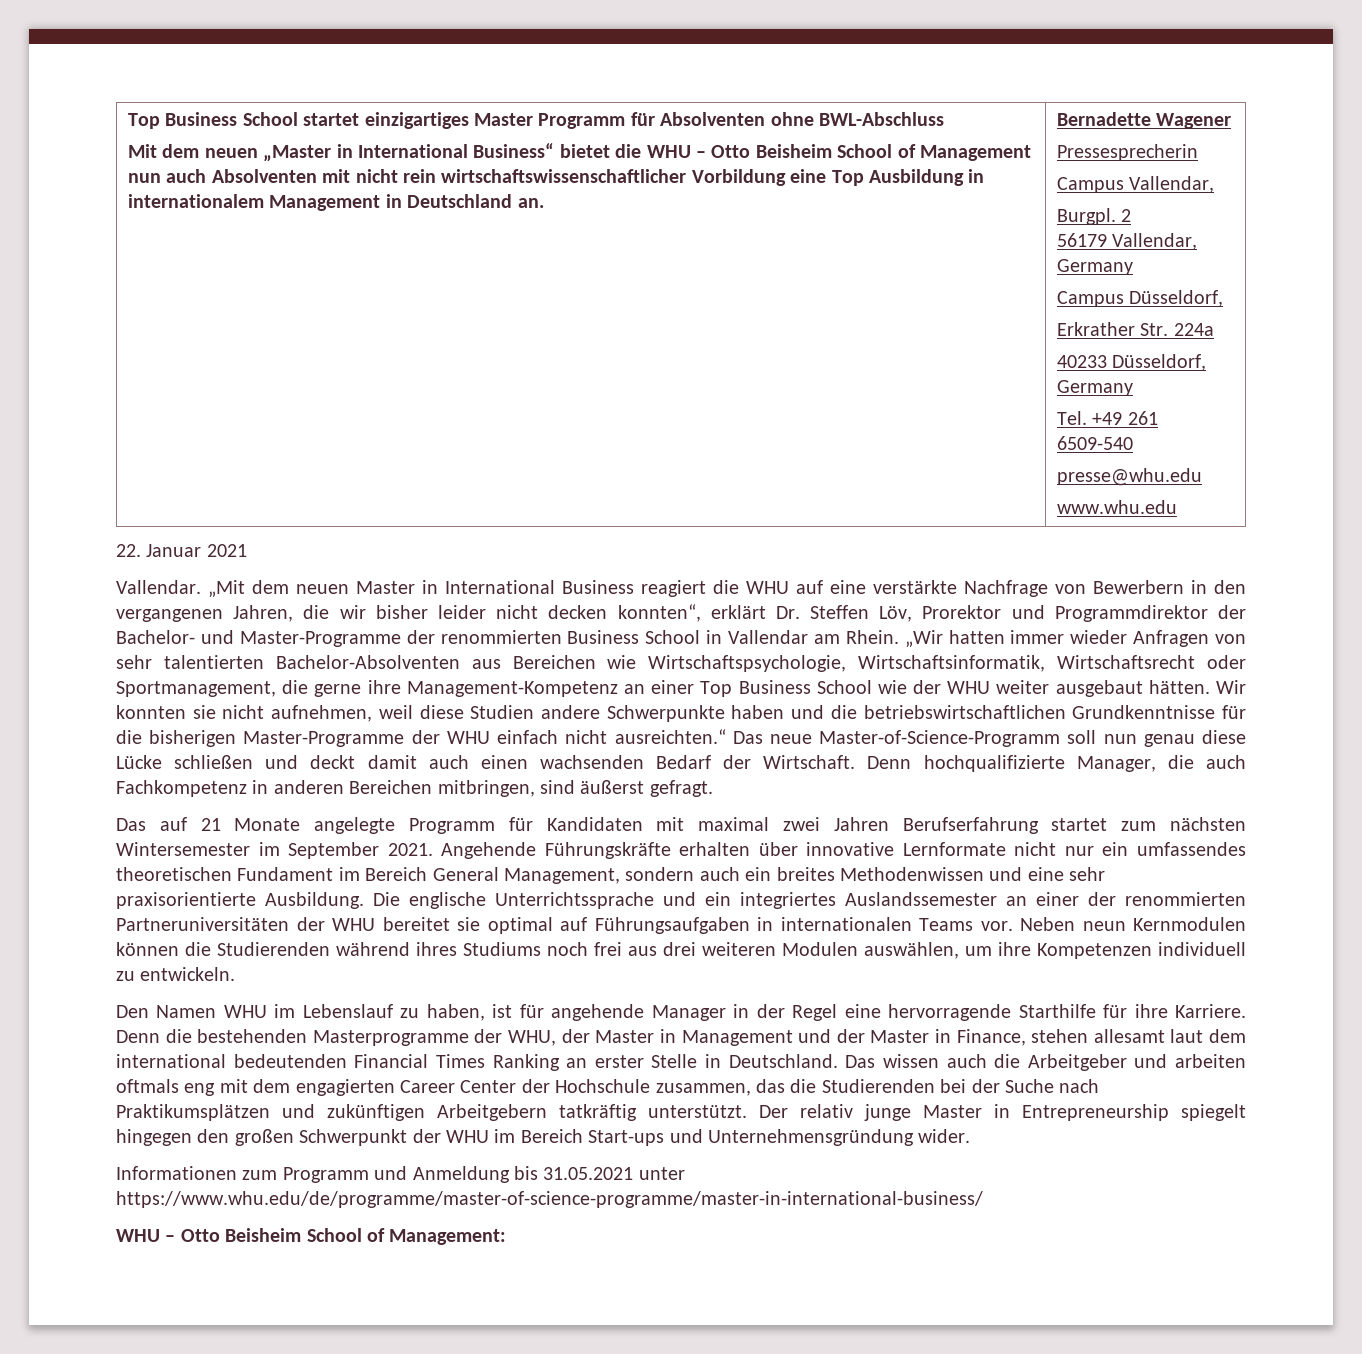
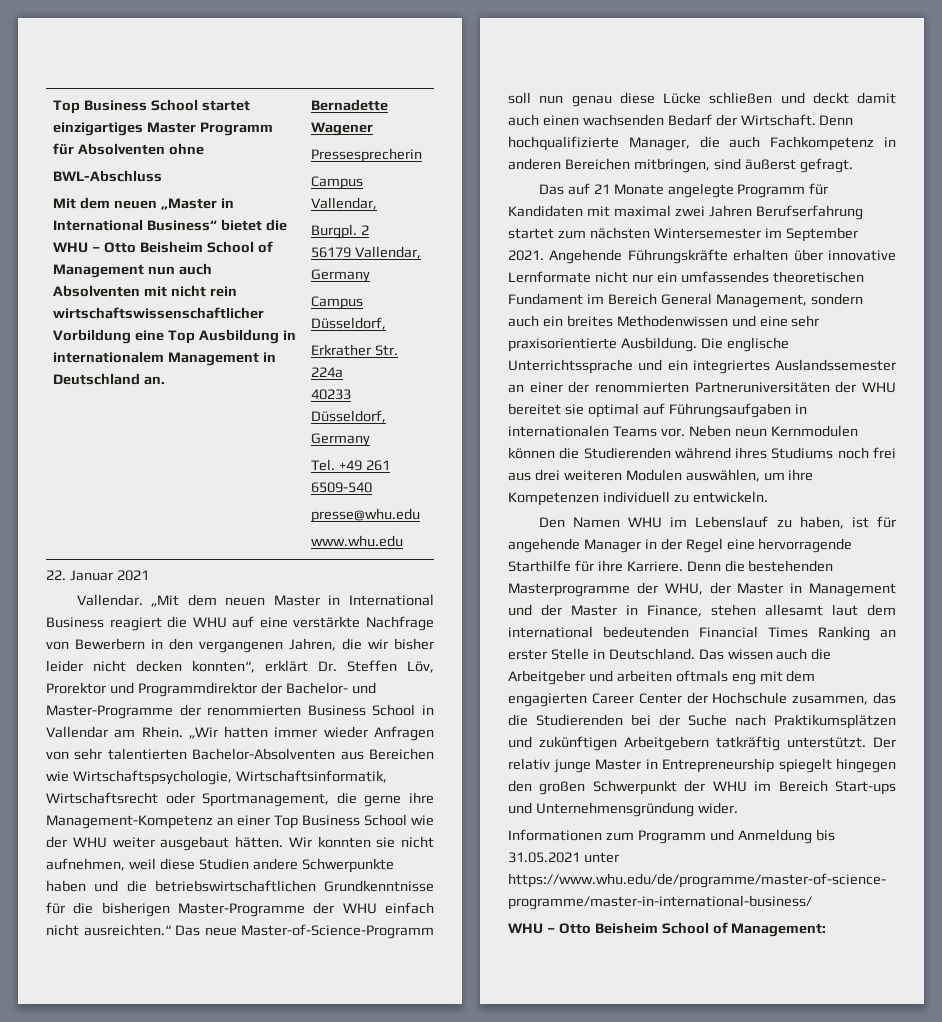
(814, 119) none -> (205, 149) //

